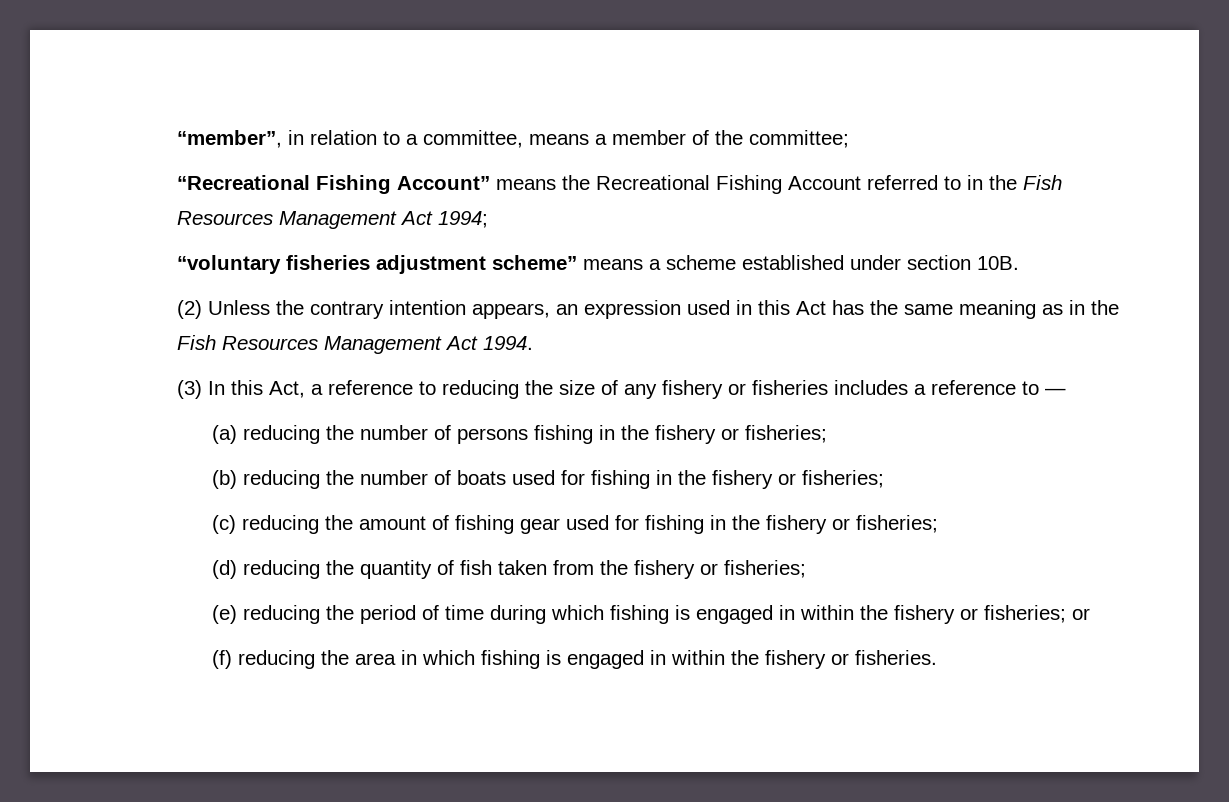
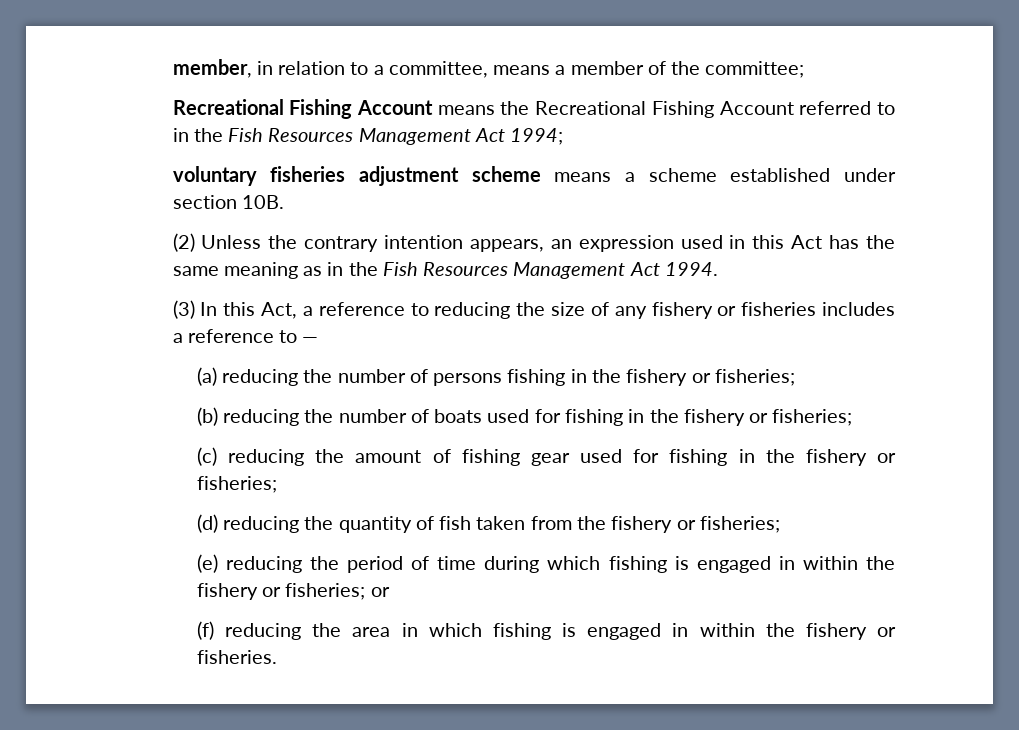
[176,130,282,148] “member”, -> [172,59,252,78] member,
[176,175,490,194] “Recreational Fishing Account” -> [172,99,434,119] Recreational Fishing Account
[176,255,281,274] “voluntary -> [172,166,257,186] voluntary
[491,255,577,270] scheme” -> [471,166,541,182] scheme

